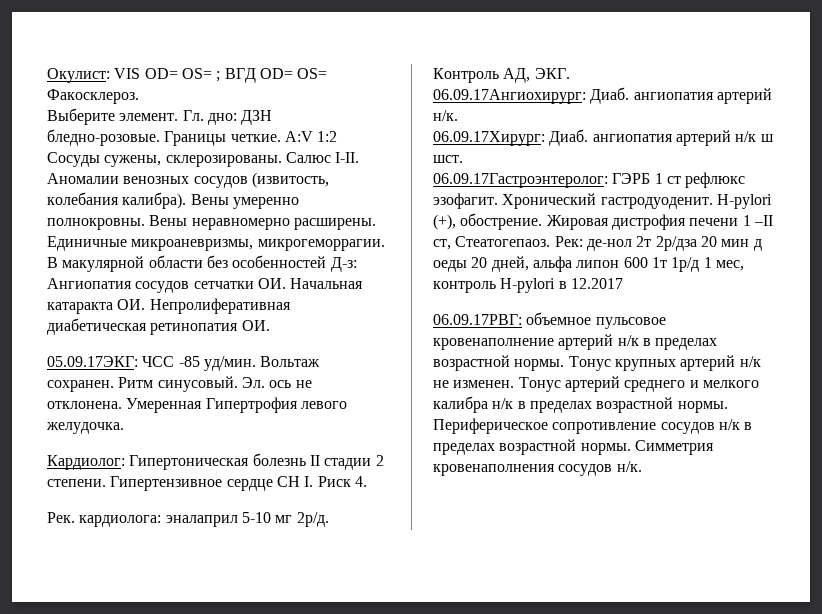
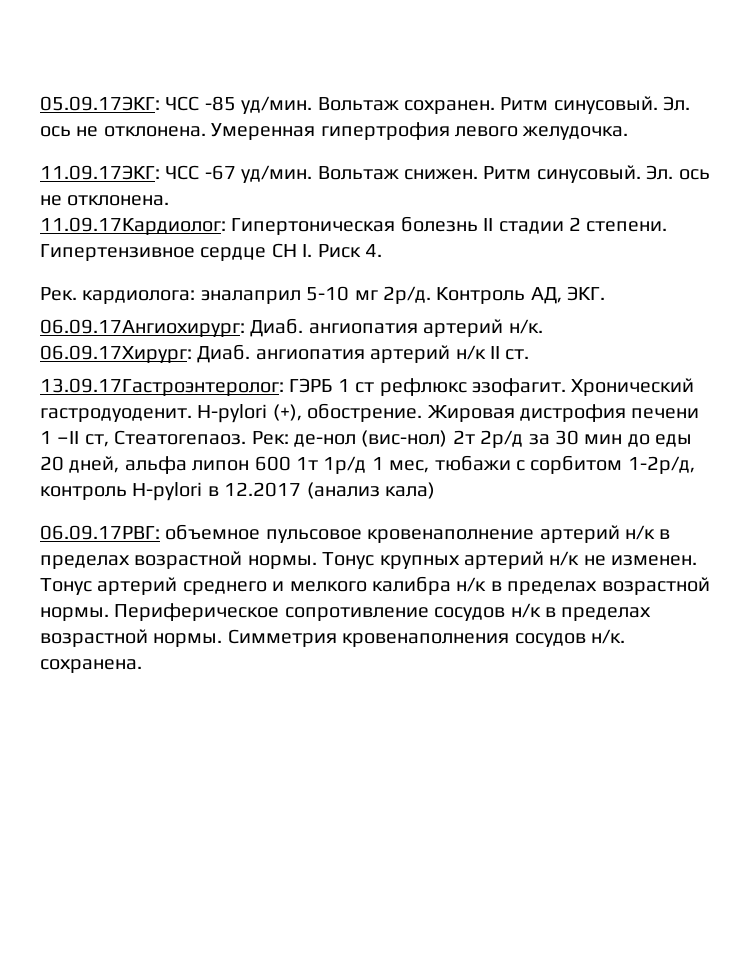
[47,68,328,83] [47,89,139,104] [47,108,273,125] [47,129,338,146] [47,152,360,167] [47,172,329,188] [47,192,299,209] [47,215,376,230] [47,236,385,251] [47,255,357,272] [47,278,364,293] [47,298,291,314] [47,318,270,335] Окулист: VIS OD= OS= ; ВГД OD= OS= Факосклероз. // Выберите элемент. Гл. дно: ДЗН бледно-розовые. Границы четкие. А:V 1:2 Сосуды сужены, склерозированы. Салюс I-II. Аномалии венозных сосудов (извитость, колебания калибра). Вены умеренно полнокровны. Вены неравномерно расширены. Единичные микроаневризмы, микрогеморрагии. В макулярной области без особенностей Д-з: Ангиопатия сосудов сетчатки ОИ. Начальная катаракта ОИ. Непролиферативная диабетическая ретинопатия ОИ. // -> (40, 103) none
[205,397,298,413] Гипертрофия -> [320,122,450,140] гипертрофия
[47,455,125,470] Кардиолог: -> [40,165,710,183] [40,195,170,206] [40,217,226,235] 11.09.17ЭКГ: ЧСС -67 уд/мин. Вольтаж снижен. Ритм синусовый. Эл. ось не отклонена. // 11.09.17Кардиолог:
[760,134,774,142] [433,155,463,163] [433,173,608,188] ш шст. // 06.09.17Гастроэнтеролог: -> [489,346,530,360] [40,378,284,396] II ст. // 13.09.17Гастроэнтеролог:
[636,236,762,251] [433,260,467,272] 2т 2р/дза 20 мин д оеды -> [361,430,693,448] (вис-нол) 2т 2р/д за 30 мин до еды
(744, 265) none -> [434,455,695,474] тюбажи с сорбитом 1-2р/д,
(623, 283) none -> [306,482,435,499] (анализ кала)
(642, 466) none -> [40,659,142,673] сохранена.

